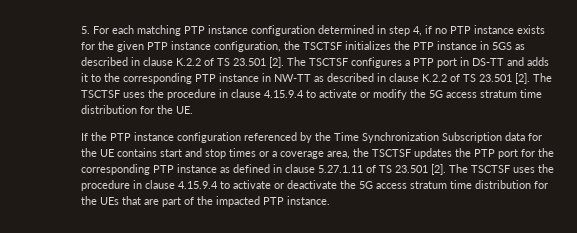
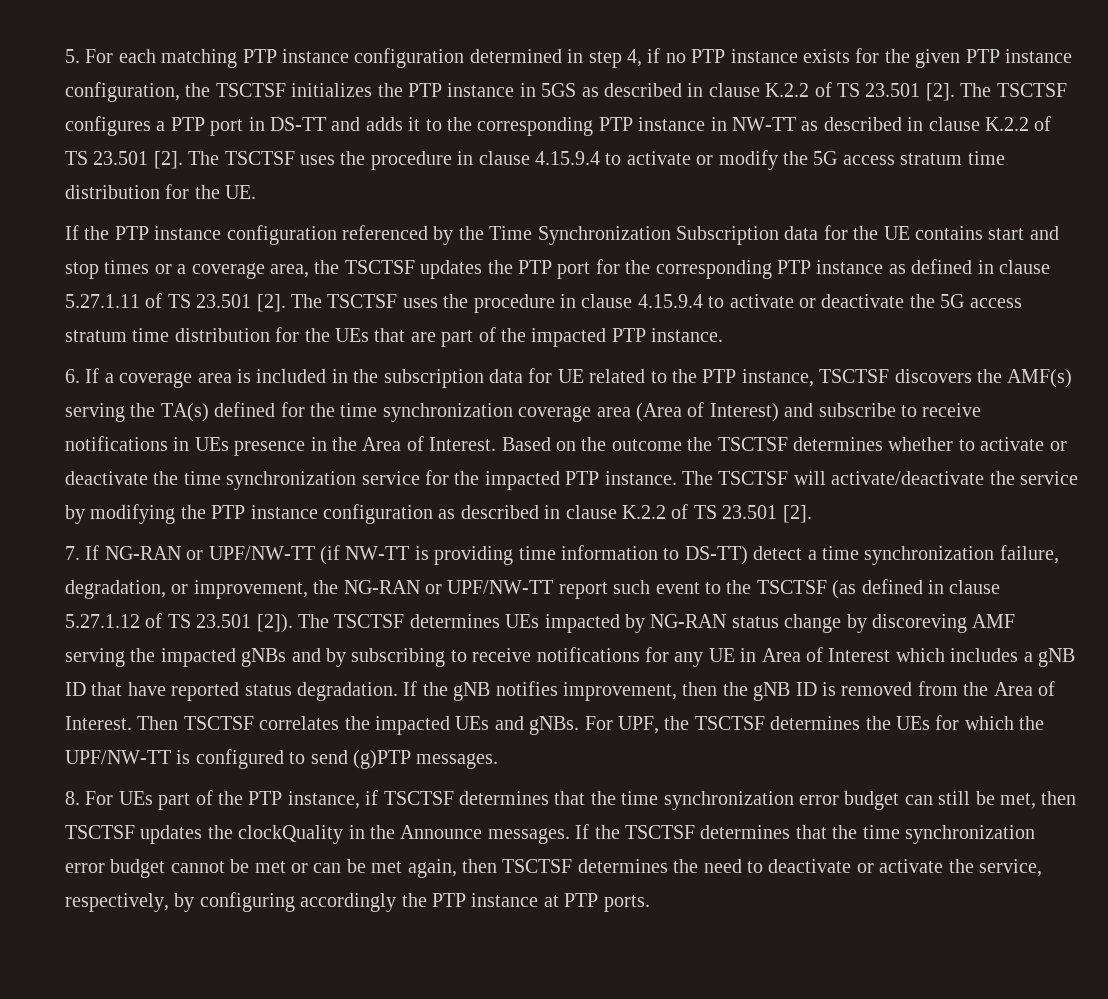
(330, 200) none -> [64,368,1073,388] [64,402,982,422] [64,436,1067,456] [64,470,1078,490] [64,504,812,524] [64,545,1059,565] [64,579,1001,599] [64,613,1016,633] [64,647,1075,667] [64,681,1055,701] [64,715,1045,735] [64,749,499,769] [64,790,1077,810] [64,824,1035,844] [64,859,1042,878] [64,892,650,912] // 6. If a coverage area is included in the subscription data for UE related to the PTP instance, TSCTSF discovers the AMF(s) serving the TA(s) defined for the time synchronization coverage area (Area of Interest) and subscribe to receive notifications in UEs presence in the Area of Interest. Based on the outcome the TSCTSF determines whether to activate or deactivate the time synchronization service for the impacted PTP instance. The TSCTSF will activate/deactivate the service by modifying the PTP instance configuration as described in clause K.2.2 of TS 23.501 [2]. // 7. If NG-RAN or UPF/NW-TT (if NW-TT is providing time information to DS-TT) detect a time synchronization failure, degradation, or improvement, the NG-RAN or UPF/NW-TT report such event to the TSCTSF (as defined in clause 5.27.1.12 of TS 23.501 [2]). The TSCTSF determines UEs impacted by NG-RAN status change by discoreving AMF serving the impacted gNBs and by subscribing to receive notifications for any UE in Area of Interest which includes a gNB ID that have reported status degradation. If the gNB notifies improvement, then the gNB ID is removed from the Area of Interest. Then TSCTSF correlates the impacted UEs and gNBs. For UPF, the TSCTSF determines the UEs for which the UPF/NW-TT is configured to send (g)PTP messages. // 8. For UEs part of the PTP instance, if TSCTSF determines that the time synchronization error budget can still be met, then TSCTSF updates the clockQuality in the Announce messages. If the TSCTSF determines that the time synchronization error budget cannot be met or can be met again, then TSCTSF determines the need to deactivate or activate the service, respectively, by configuring accordingly the PTP instance at PTP ports.

